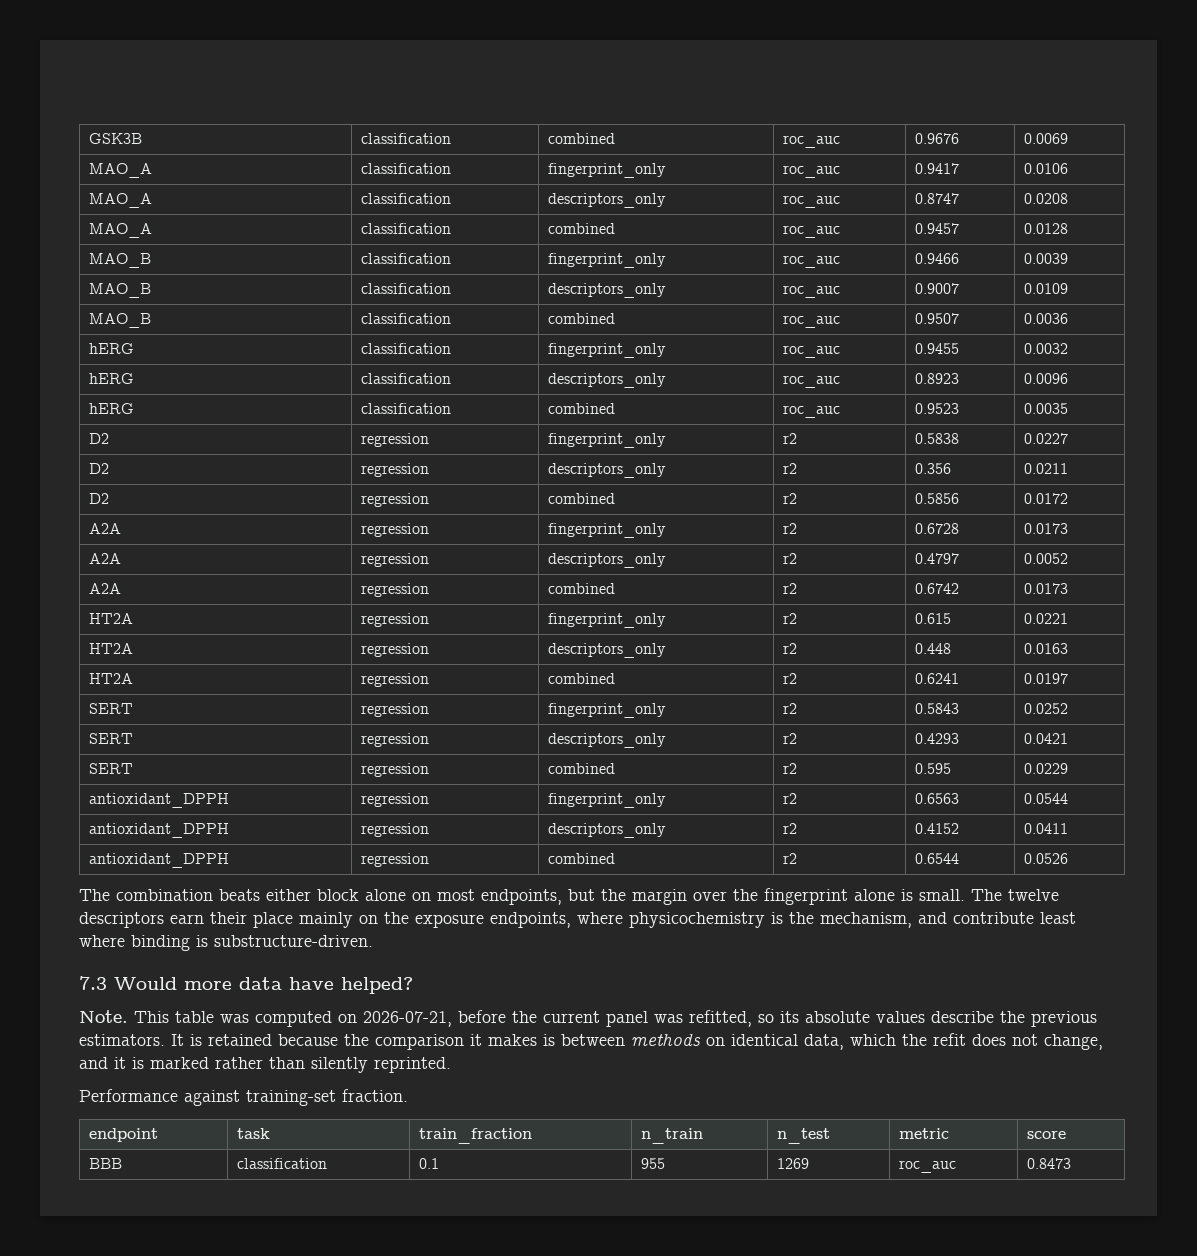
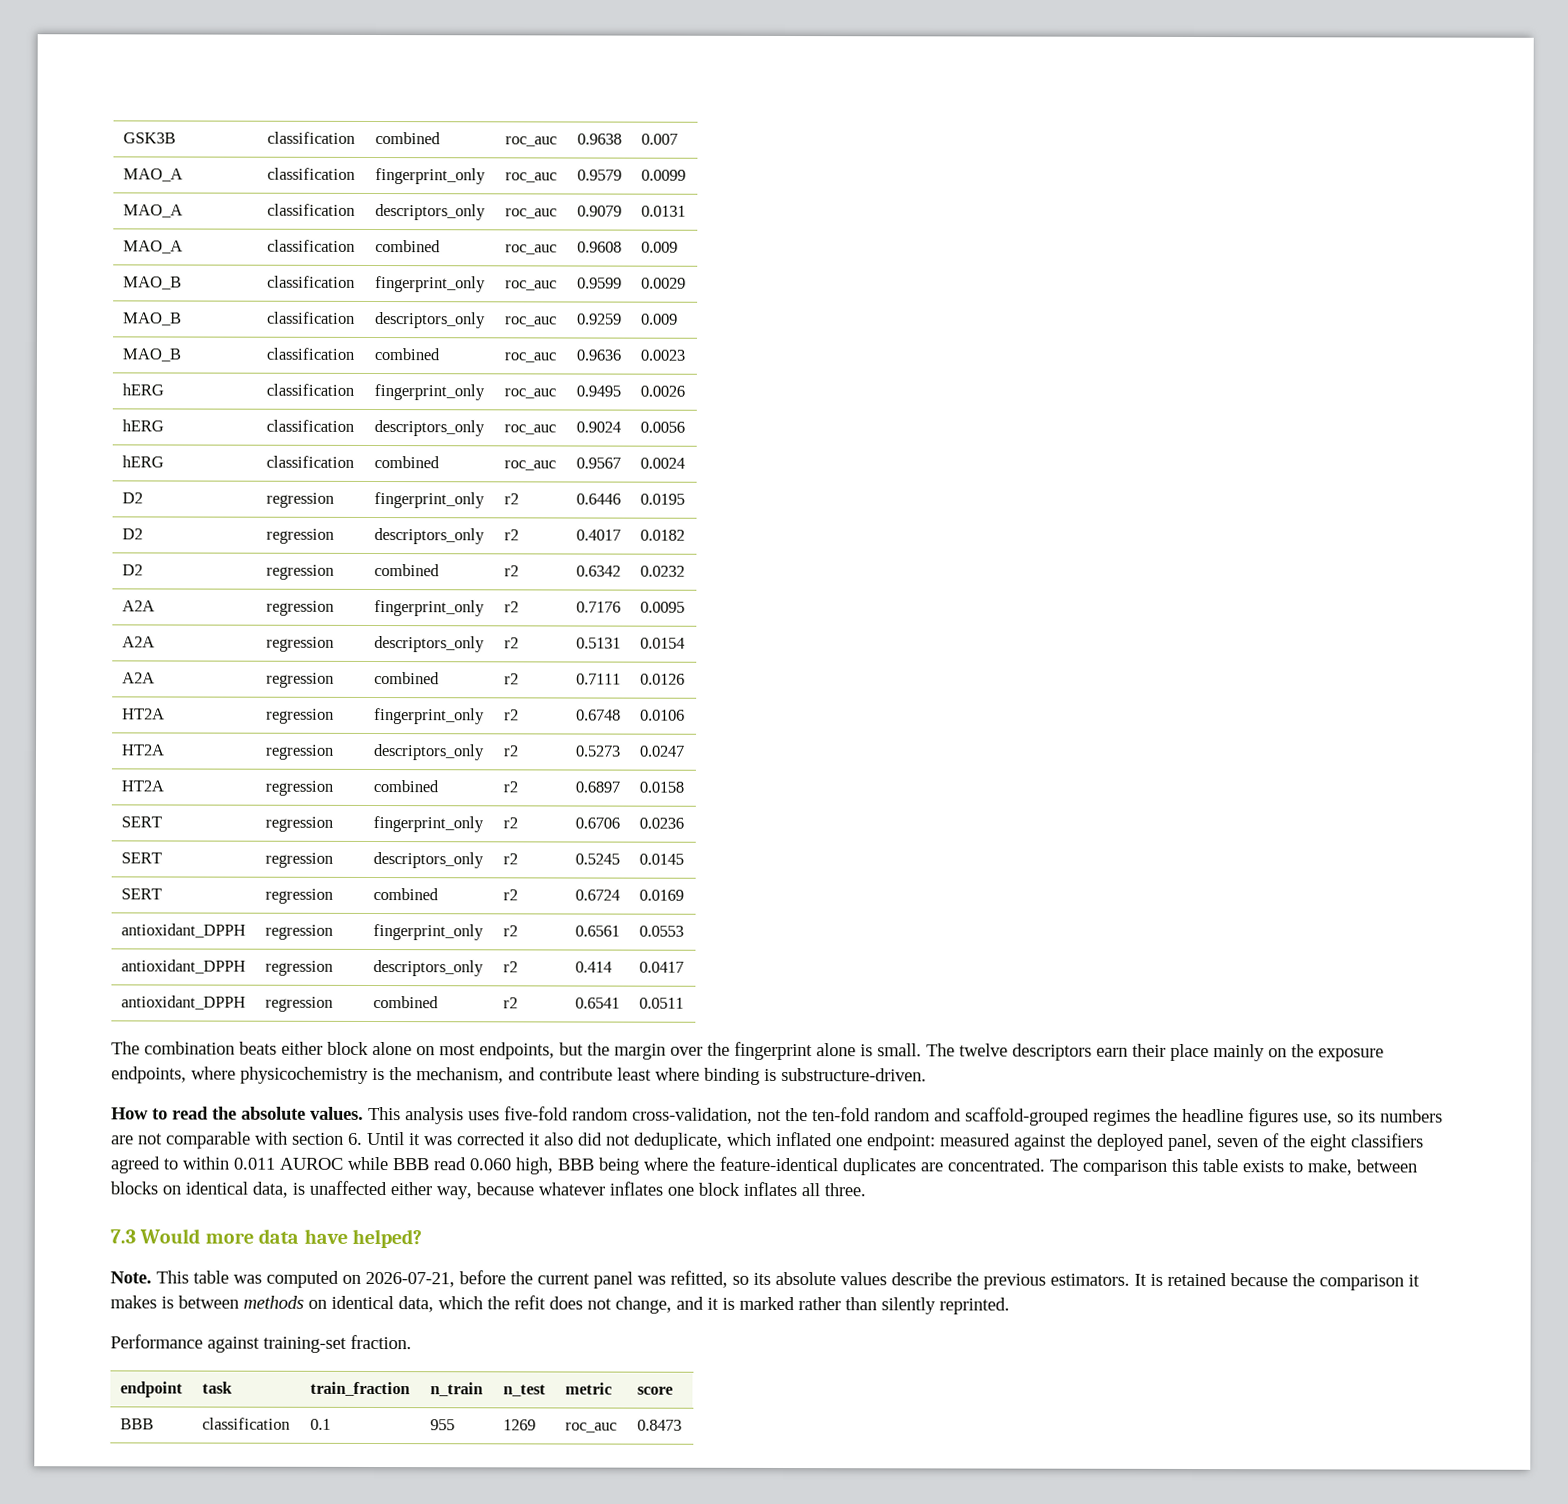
[914,133,959,144] [1023,133,1068,144] 0.9676 | 0.0069 -> [576,133,622,145] [640,133,678,145] 0.9638 | 0.007
[914,163,959,174] [1023,163,1068,174] 0.9417 | 0.0106 -> [576,169,622,181] [640,169,686,181] 0.9579 | 0.0099
[914,193,959,204] [1023,193,1068,204] 0.8747 | 0.0208 -> [576,205,622,217] [640,205,686,217] 0.9079 | 0.0131
[914,223,959,234] [1023,223,1068,234] 0.9457 | 0.0128 -> [576,241,622,253] [640,241,678,253] 0.9608 | 0.009
[914,253,959,264] [1023,253,1068,264] 0.9466 | 0.0039 -> [576,277,622,289] [640,277,686,289] 0.9599 | 0.0029
[914,283,959,294] [1023,283,1068,294] 0.9007 | 0.0109 -> [576,313,622,325] [640,313,678,325] 0.9259 | 0.009
[914,313,959,324] [1023,313,1068,324] 0.9507 | 0.0036 -> [575,349,621,361] [639,349,685,361] 0.9636 | 0.0023
[914,343,959,354] [1023,343,1068,354] 0.9455 | 0.0032 -> [575,385,621,397] [639,385,685,397] 0.9495 | 0.0026
[914,373,959,384] [1023,373,1068,384] 0.8923 | 0.0096 -> [575,421,621,433] [639,421,685,433] 0.9024 | 0.0056
[914,403,959,414] [1023,403,1068,414] 0.9523 | 0.0035 -> [575,457,621,469] [639,457,685,469] 0.9567 | 0.0024
[914,433,959,444] [1023,433,1068,444] 0.5838 | 0.0227 -> [575,493,621,505] [639,493,685,505] 0.6446 | 0.0195
[914,463,951,474] [1023,463,1068,474] 0.356 | 0.0211 -> [575,529,621,541] [639,529,685,541] 0.4017 | 0.0182
[914,493,959,504] [1023,493,1068,504] 0.5856 | 0.0172 -> [575,565,621,577] [639,565,685,577] 0.6342 | 0.0232
[914,523,959,534] [1023,523,1068,534] 0.6728 | 0.0173 -> [575,601,621,613] [639,601,685,613] 0.7176 | 0.0095
[914,553,959,564] [1023,553,1068,564] 0.4797 | 0.0052 -> [575,637,621,649] [639,637,685,649] 0.5131 | 0.0154
[914,583,959,594] [1023,583,1068,594] 0.6742 | 0.0173 -> [575,673,621,685] [639,673,685,685] 0.7111 | 0.0126
[914,613,951,624] [1023,613,1068,624] 0.615 | 0.0221 -> [575,709,621,721] [639,709,685,721] 0.6748 | 0.0106
[914,643,951,654] [1023,643,1068,654] 0.448 | 0.0163 -> [574,745,621,757] [638,745,685,757] 0.5273 | 0.0247
[914,673,959,684] [1023,673,1068,684] 0.6241 | 0.0197 -> [574,781,620,793] [638,781,684,793] 0.6897 | 0.0158
[914,703,959,714] [1023,703,1068,714] 0.5843 | 0.0252 -> [574,817,620,829] [638,817,684,829] 0.6706 | 0.0236
[914,733,959,744] [1023,733,1068,744] 0.4293 | 0.0421 -> [574,853,620,865] [638,853,684,865] 0.5245 | 0.0145
[914,763,951,774] [1023,763,1068,774] 0.595 | 0.0229 -> [574,889,620,901] [638,889,684,901] 0.6724 | 0.0169
[914,793,959,804] [1023,793,1068,804] 0.6563 | 0.0544 -> [574,925,620,937] [638,925,684,937] 0.6561 | 0.0553
[914,823,959,834] [1023,823,1068,834] 0.4152 | 0.0411 -> [574,961,612,973] [638,961,684,973] 0.414 | 0.0417
[914,853,959,864] [1023,853,1068,864] 0.6544 | 0.0526 -> [574,997,620,1009] [638,997,684,1009] 0.6541 | 0.0511
(373, 941) none -> [111,1106,1443,1127] [111,1131,1424,1152] [110,1156,1418,1176] [110,1180,866,1200] // How to read the absolute values. This analysis uses five-fold random cross-validation, not the ten-fold random and scaffold-grouped regimes the headline figures use, so its numbers are not comparable with section 6. Until it was corrected it also did not deduplicate, which inflated one endpoint: measured against the deployed panel, seven of the eight classifiers agreed to within 0.011 AUROC while BBB read 0.060 high, BBB being where the feature-identical duplicates are concentrated. The comparison this table exists to make, between blocks on identical data, is unaffected either way, because whatever inflates one block inflates all three.

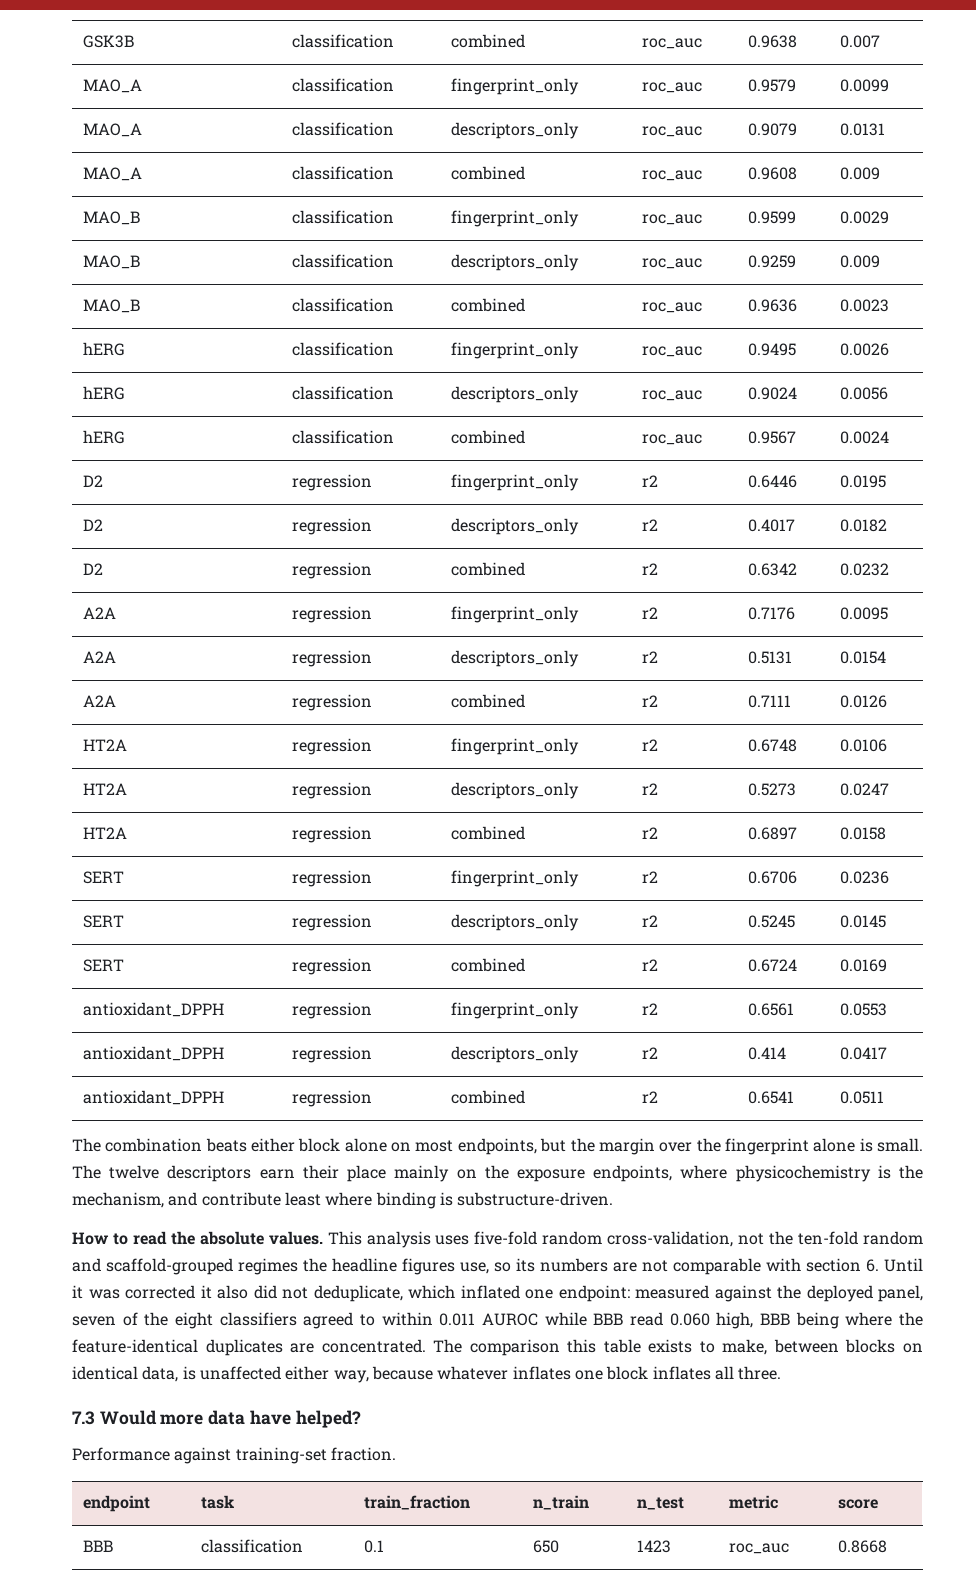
[110,1270,1420,1291] [110,1295,1010,1315] // Note. This table was computed on 2026-07-21, before the current panel was refitted, so its absolute values describe the previous estimators. It is retained because the comparison it makes is between methods on identical data, which the refit does not change, and it is marked rather than silently reprinted. -> (361, 1419) none
[429,1419,455,1431] [502,1419,536,1431] [564,1422,617,1433] [636,1419,682,1431] 955 | 1269 | roc_auc | 0.8473 -> [533,1540,560,1553] [637,1540,672,1553] [729,1543,790,1554] [838,1540,888,1553] 650 | 1423 | roc_auc | 0.8668

